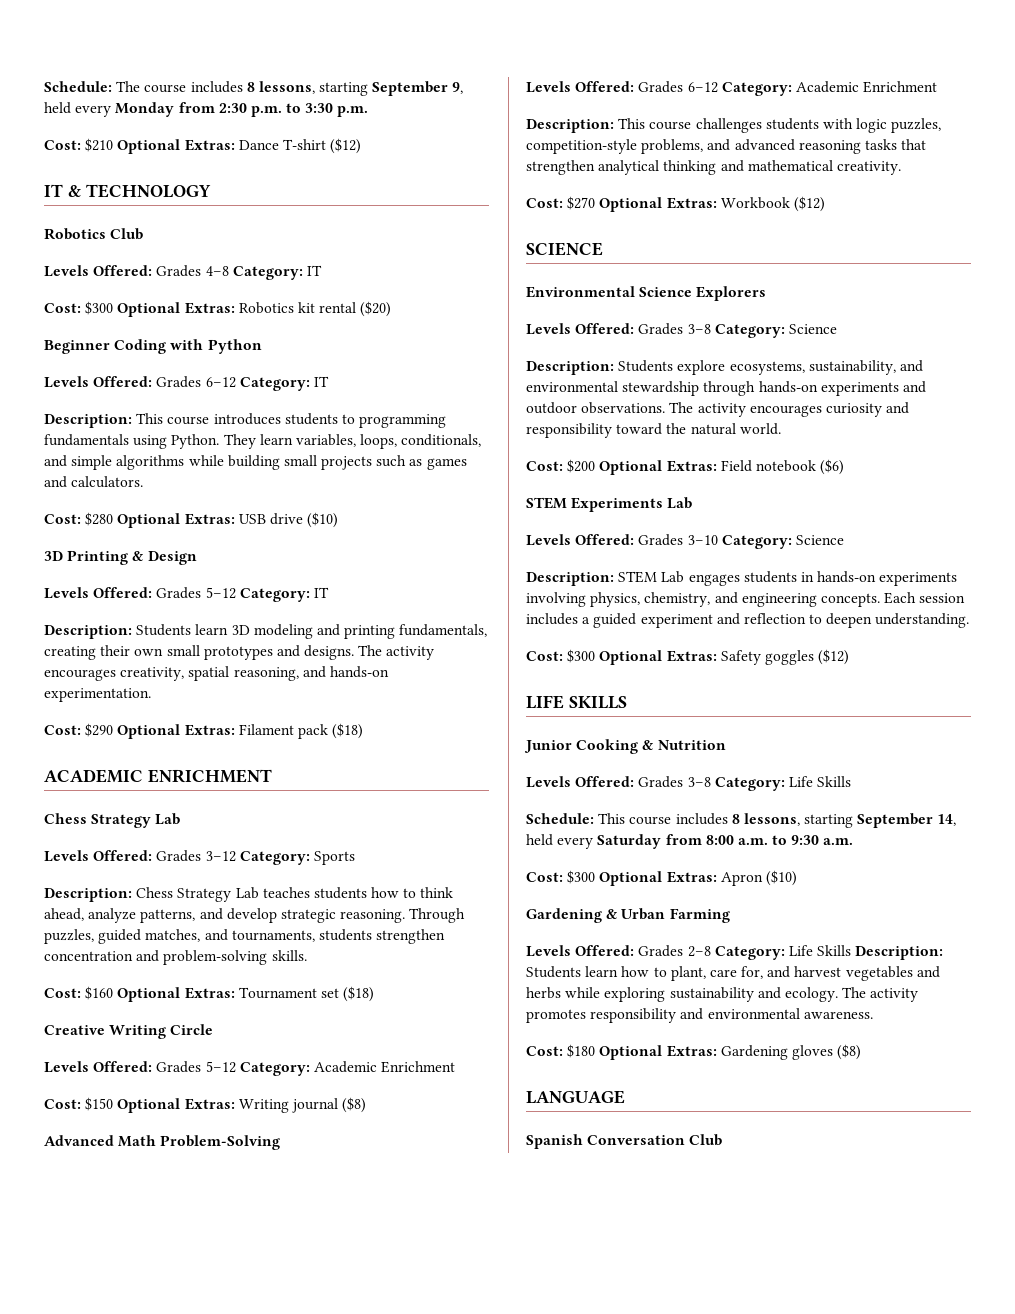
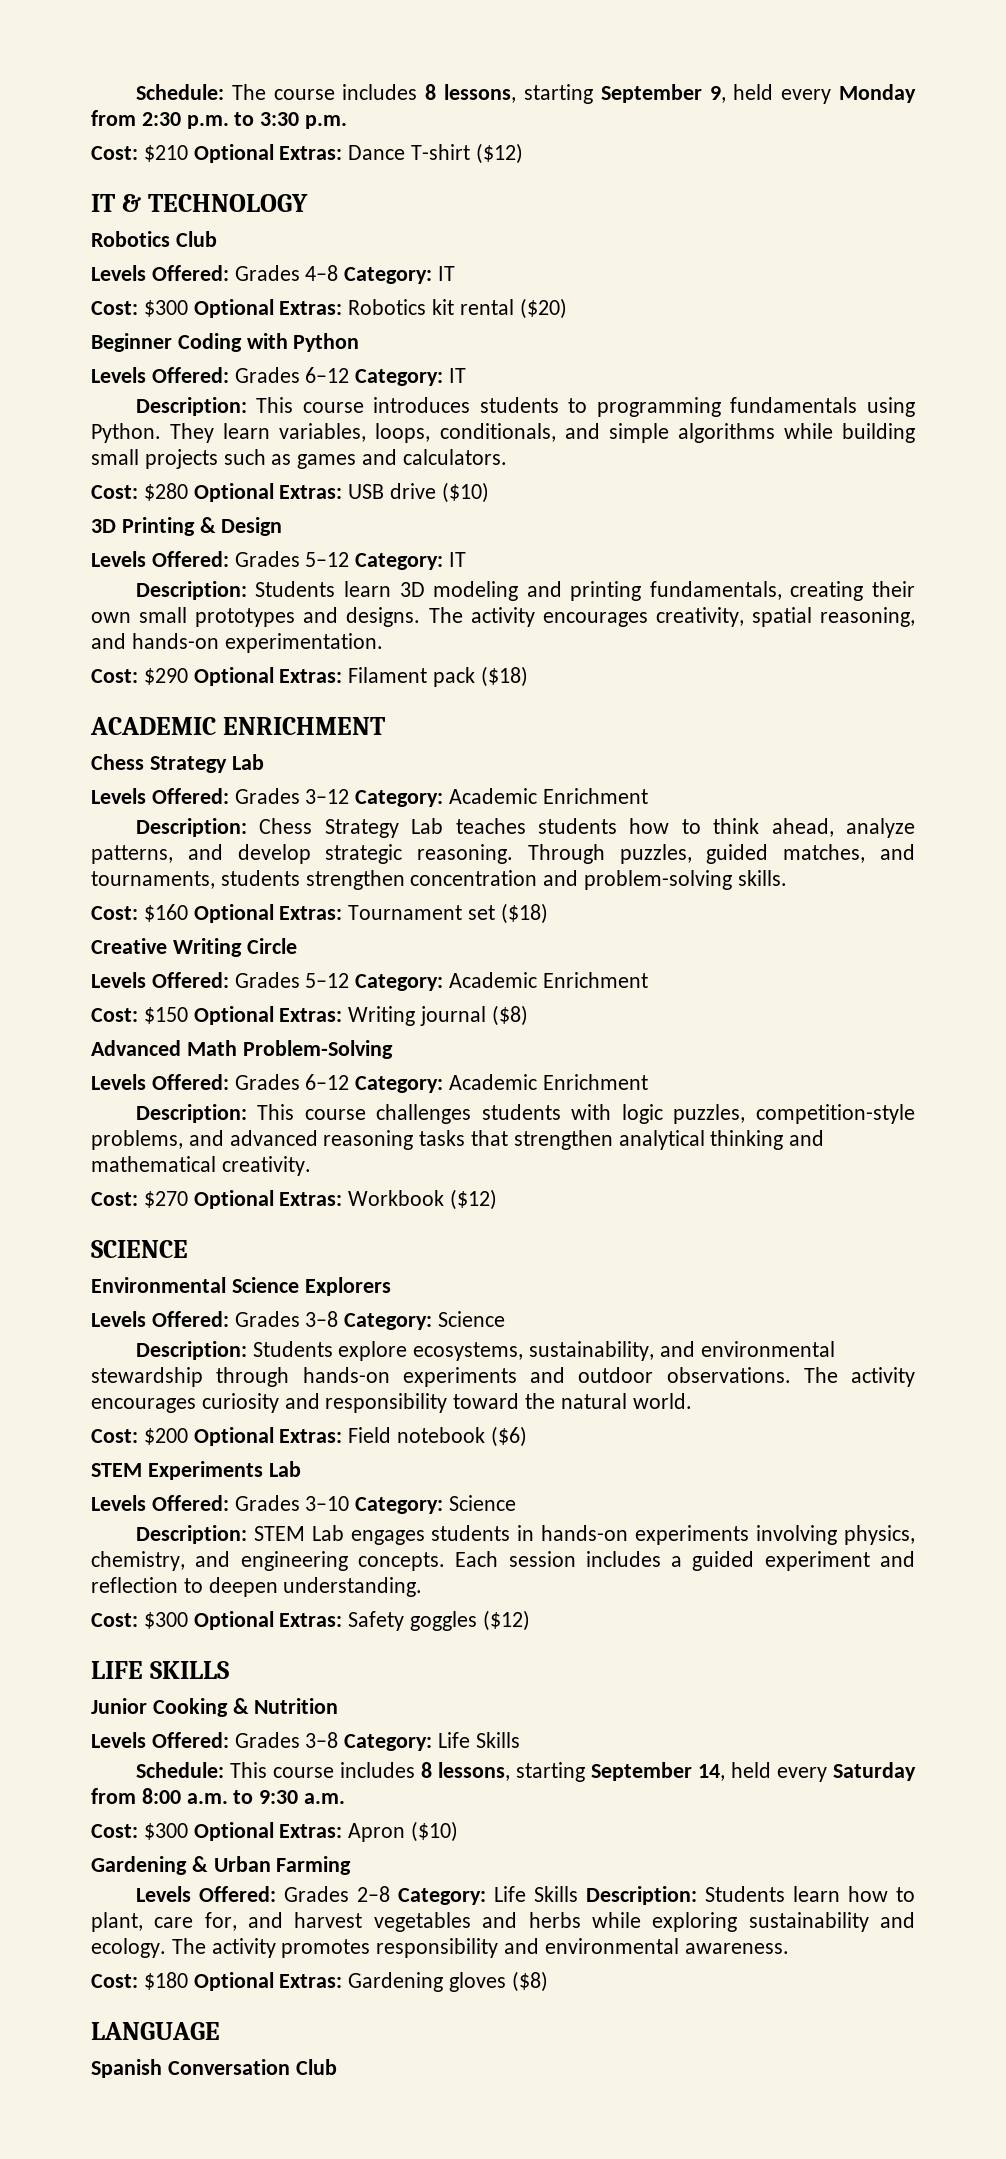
[313,851,355,865] Sports -> [449,788,648,804] Academic Enrichment

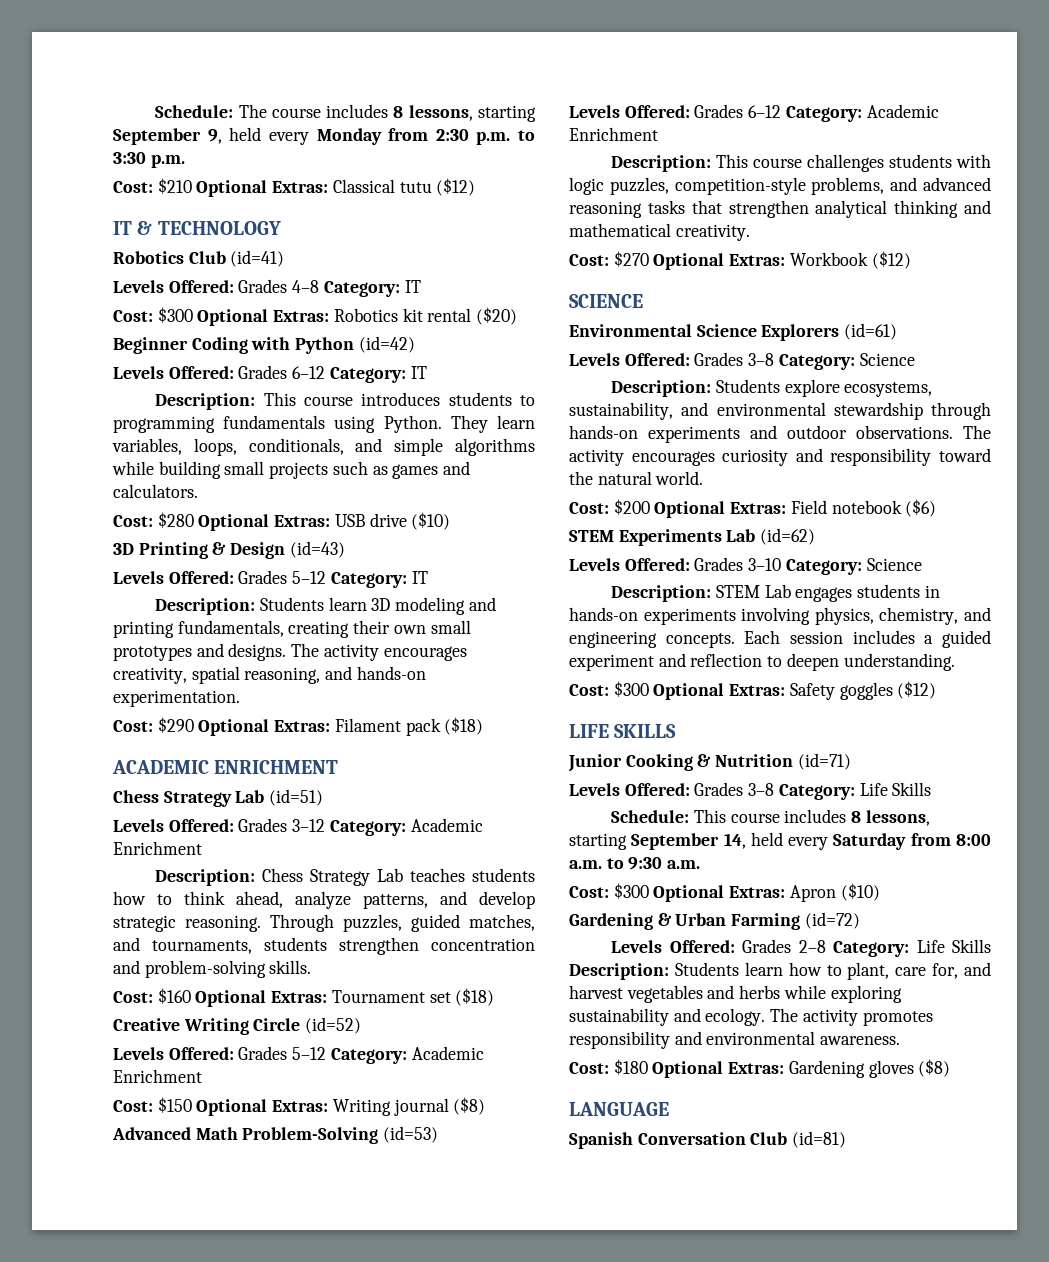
[348,144,471,160] Dance T-shirt -> [332,179,432,193] Classical tutu
(217, 239) none -> [230,250,285,267] (id=41)
(360, 342) none -> [358,336,415,353] (id=42)
(283, 526) none -> [289,541,345,558] (id=43)
(264, 762) none -> [269,789,324,806] (id=51)
(297, 946) none -> [305,1017,362,1034] (id=52)
(393, 1049) none -> [383,1126,439,1143] (id=53)
(391, 1286) none -> [844,323,898,340] (id=61)
(301, 1469) none -> [760,528,816,545] (id=62)
(339, 1706) none -> [797,753,851,770] (id=71)
(352, 1865) none -> [804,912,860,929] (id=72)
(337, 2067) none -> [792,1131,847,1148] (id=81)

